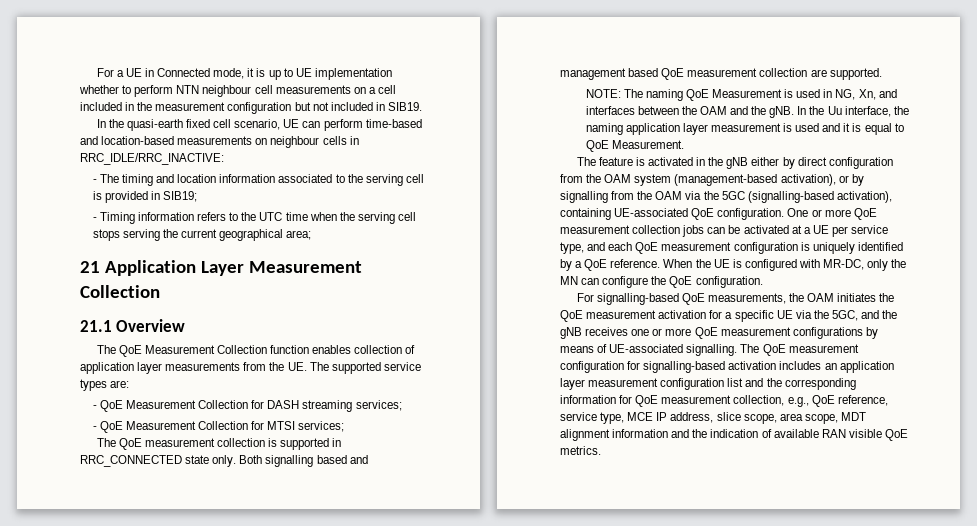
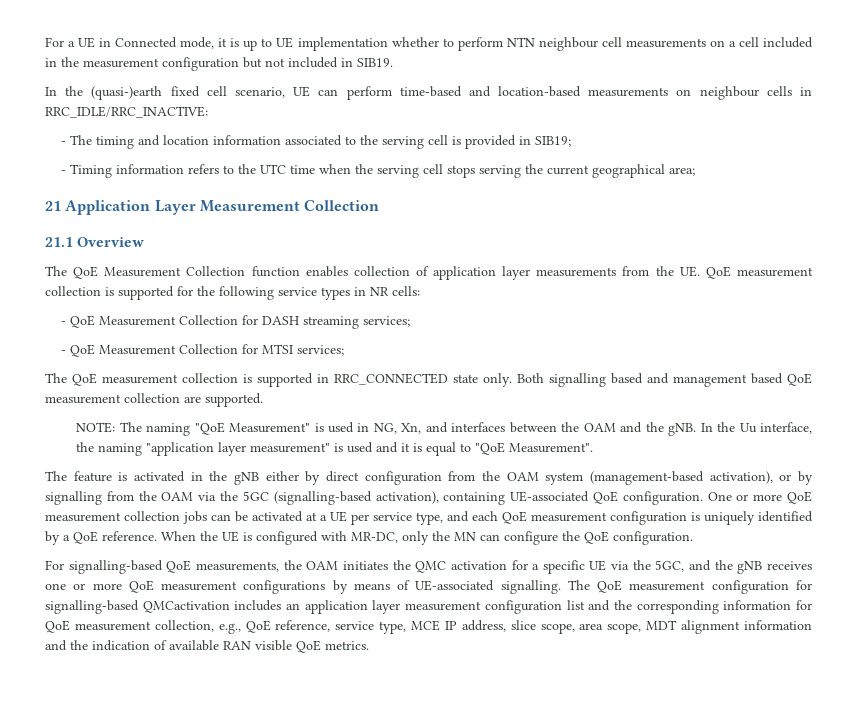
[126,119,183,131] quasi-earth -> [91,86,163,100] (quasi-)earth
[309,362,421,374] [80,379,130,391] The supported service types are: -> [705,266,813,279] [45,286,420,300] QoE measurement collection is supported for the following service types in NR cells:
[685,89,783,101] QoE Measurement -> [194,422,311,435] "QoE Measurement"
[625,123,781,135] application layer measurement -> [146,442,331,456] "application layer measurement"
[585,140,684,152] QoE Measurement. -> [475,442,594,455] "QoE Measurement".
[560,310,657,322] QoE measurement -> [415,561,447,573] QMC
[728,361,777,370] activation -> [142,601,230,613] QMCactivation

